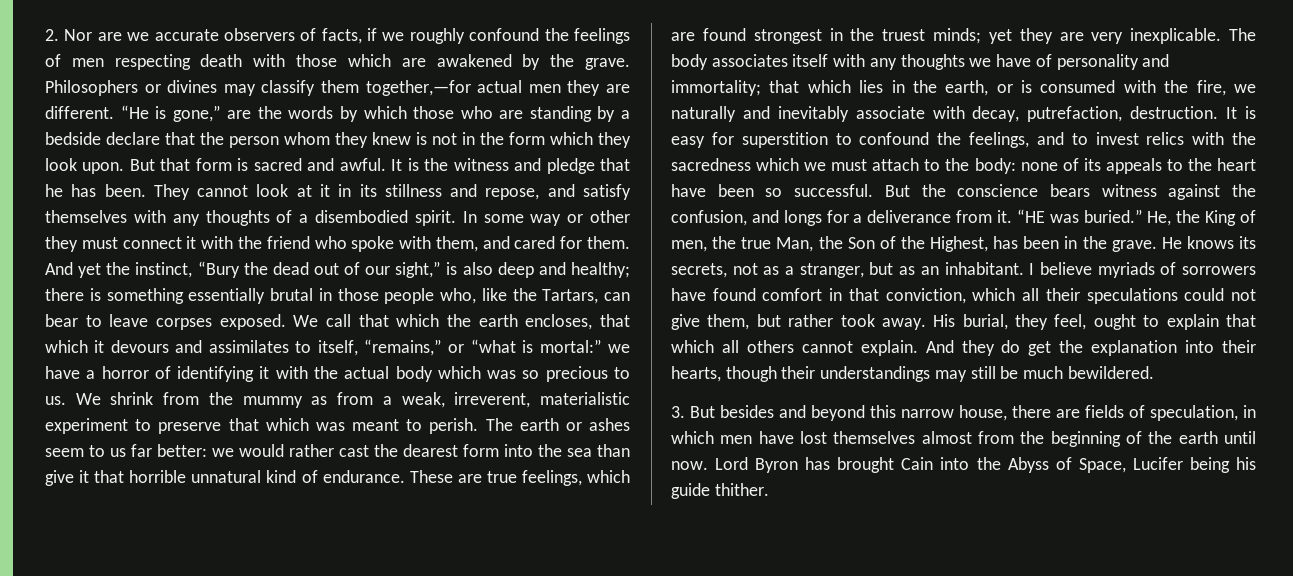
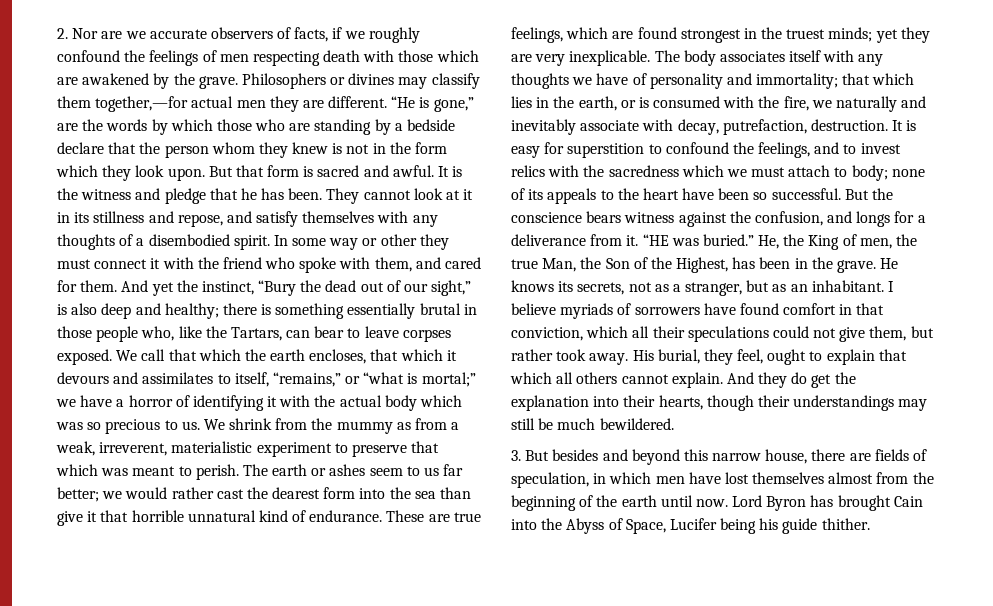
[539,339,602,353] mortal:” -> [421,372,476,387] mortal;”
[157,444,207,457] better: -> [57,487,99,502] better;
[945,158,1016,174] the body: -> [851,165,888,181] body;

